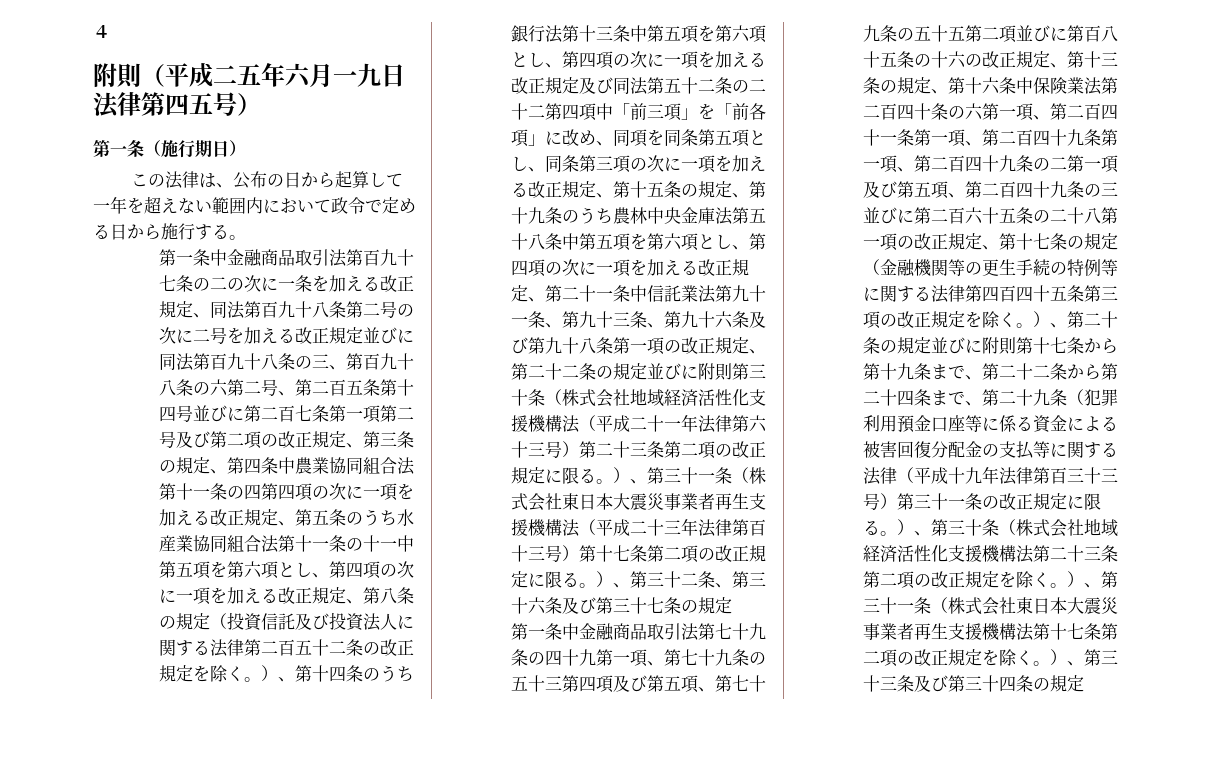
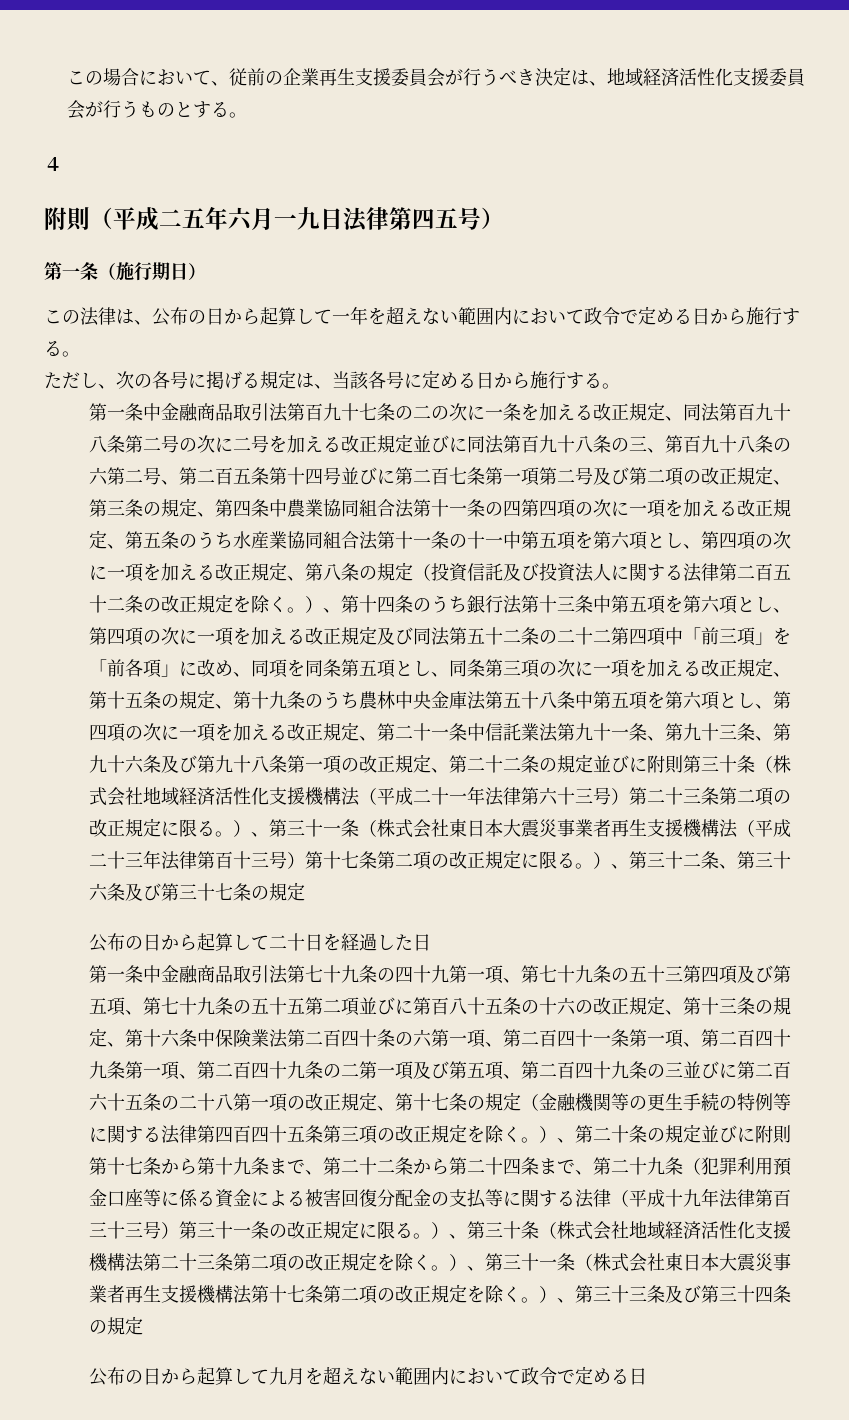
(93, 31) none -> [66,67,805,87] [66,100,247,119] この場合において、従前の企業再生支援委員会が行うべき決定は、地域経済活性化支援委員会が行うものとする。 //
(246, 237) none -> [44,370,620,390] // ただし、次の各号に掲げる規定は、当該各号に定める日から施行する。
(733, 605) none -> [89,933,432,952] // 公布の日から起算して二十日を経過した日
(1085, 683) none -> [89,1366,648,1386] // 公布の日から起算して九月を超えない範囲内において政令で定める日

